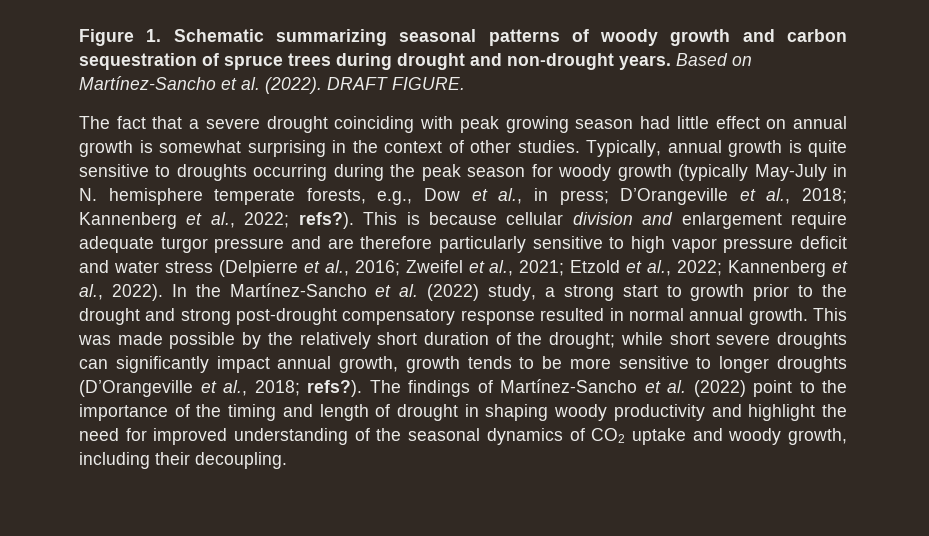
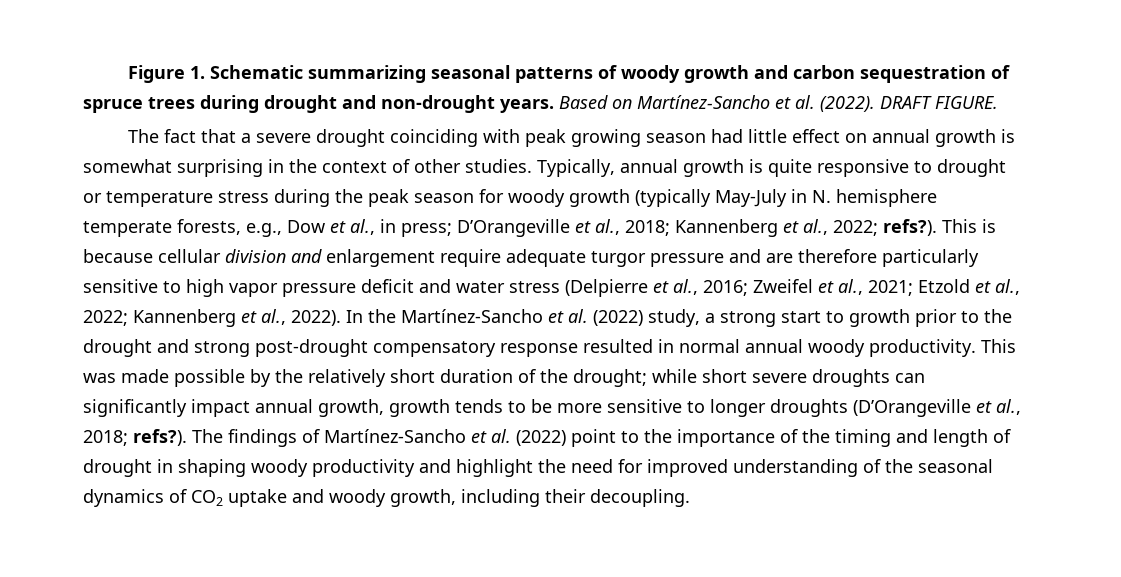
[79,164,328,181] sensitive to droughts occurring -> [817,159,1006,177] [83,191,269,207] responsive to drought or temperature stress
[748,308,808,325] growth. -> [808,339,976,357] woody productivity.

